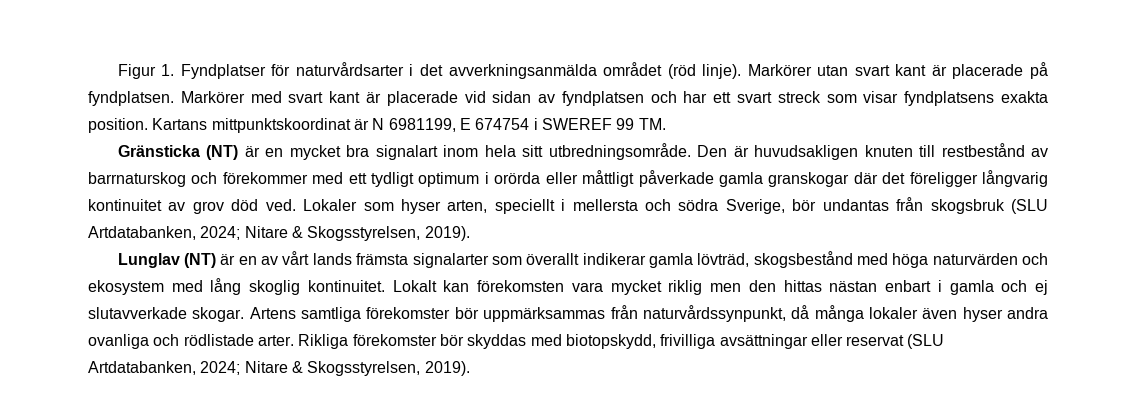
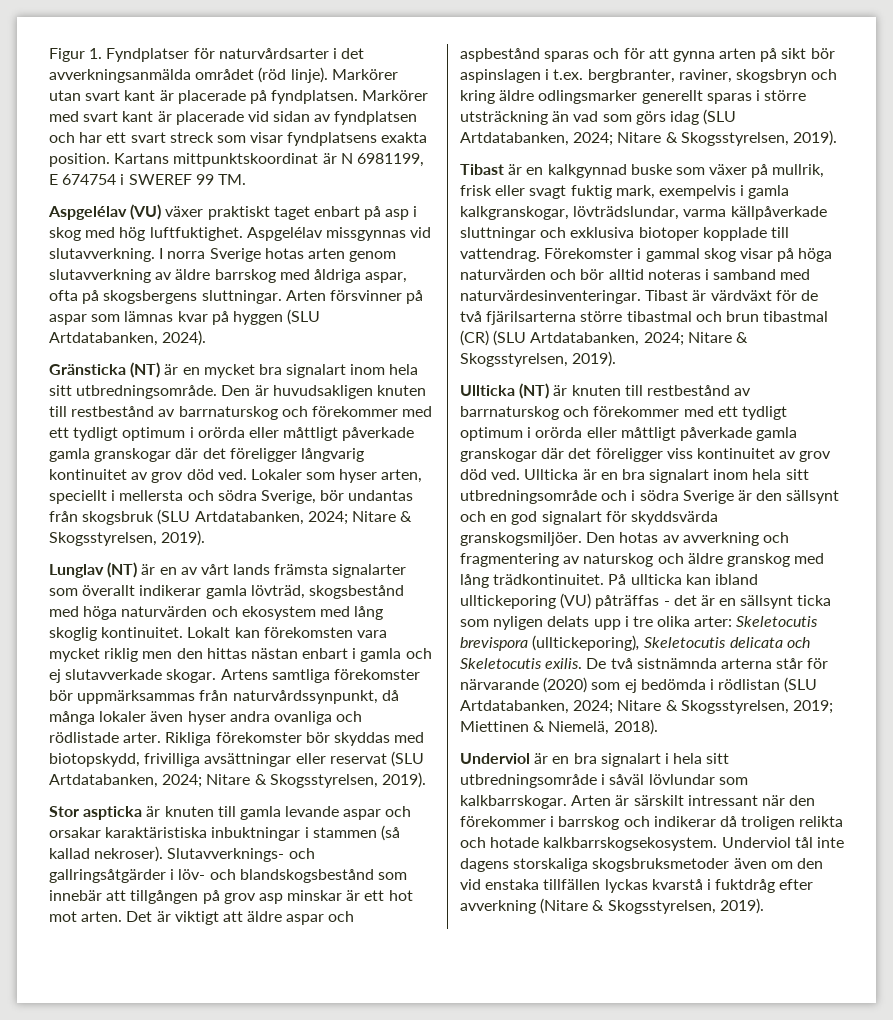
(666, 124) none -> [48,204,418,220] [49,227,432,241] [49,248,397,262] [49,269,408,283] [49,290,424,304] [49,309,321,325] [49,330,207,346] // Aspgelélav (VU) växer praktiskt taget enbart på asp i skog med hög luftfuktighet. Aspgelélav missgynnas vid slutavverkning. I norra Sverige hotas arten genom slutavverkning av äldre barrskog med åldriga aspar, ofta på skogsbergens sluttningar. Arten försvinner på aspar som lämnas kvar på hyggen (SLU Artdatabanken, 2024).
(470, 368) none -> [49,806,412,820] [49,825,400,841] [49,846,315,862] [49,869,407,883] [49,890,413,904] [49,911,355,925] [460,48,835,62] [460,69,838,83] [460,90,807,104] [460,109,737,125] [460,130,837,146] [460,164,825,178] [460,185,790,199] [460,206,827,220] [460,227,789,241] [460,248,833,262] [460,269,811,280] [460,290,818,304] [460,311,829,325] [460,330,748,346] [460,351,617,367] [460,383,752,399] [460,406,787,420] [460,427,798,441] [460,448,832,462] [460,469,809,483] [460,490,840,504] [460,511,718,525] [460,532,789,546] [460,553,825,567] [460,574,758,588] [460,593,832,609] [460,616,819,630] [460,635,810,651] [460,658,829,669] [460,677,818,693] [460,700,833,714] [460,719,658,735] [460,753,730,767] [460,774,748,788] [460,795,816,809] [460,816,844,830] [460,837,844,851] [460,858,823,872] [460,879,814,893] [460,898,764,914] // Stor aspticka är knuten till gamla levande aspar och orsakar karaktäristiska inbuktningar i stammen (så kallad nekroser). Slutavverknings- och gallringsåtgärder i löv- och blandskogsbestånd som innebär att tillgången på grov asp minskar är ett hot mot arten. Det är viktigt att äldre aspar och aspbestånd sparas och för att gynna arten på sikt bör aspinslagen i t.ex. bergbranter, raviner, skogsbryn och kring äldre odlingsmarker generellt sparas i större utsträckning än vad som görs idag (SLU Artdatabanken, 2024; Nitare & Skogsstyrelsen, 2019). // Tibast är en kalkgynnad buske som växer på mullrik, frisk eller svagt fuktig mark, exempelvis i gamla kalkgranskogar, lövträdslundar, varma källpåverkade sluttningar och exklusiva biotoper kopplade till vattendrag. Förekomster i gammal skog visar på höga naturvärden och bör alltid noteras i samband med naturvärdesinventeringar. Tibast är värdväxt för de två fjärilsarterna större tibastmal och brun tibastmal (CR) (SLU Artdatabanken, 2024; Nitare & Skogsstyrelsen, 2019). // Ullticka (NT) är knuten till restbestånd av barrnaturskog och förekommer med ett tydligt optimum i orörda eller måttligt påverkade gamla granskogar där det föreligger viss kontinuitet av grov död ved. Ullticka är en bra signalart inom hela sitt utbredningsområde och i södra Sverige är den sällsynt och en god signalart för skyddsvärda granskogsmiljöer. Den hotas av avverkning och fragmentering av naturskog och äldre granskog med lång trädkontinuitet. På ullticka kan ibland ulltickeporing (VU) påträffas - det är en sällsynt ticka som nyligen delats upp i tre olika arter: Skeletocutis brevispora (ulltickeporing), Skeletocutis delicata och Skeletocutis exilis. De två sistnämnda arterna står för närvarande (2020) som ej bedömda i rödlistan (SLU Artdatabanken, 2024; Nitare & Skogsstyrelsen, 2019; Miettinen & Niemelä, 2018). // Underviol är en bra signalart i hela sitt utbredningsområde i såväl lövlundar som kalkbarrskogar. Arten är särskilt intressant när den förekommer i barrskog och indikerar då troligen relikta och hotade kalkbarrskogsekosystem. Underviol tål inte dagens storskaliga skogsbruksmetoder även om den vid enstaka tillfällen lyckas kvarstå i fuktdråg efter avverkning (Nitare & Skogsstyrelsen, 2019).

